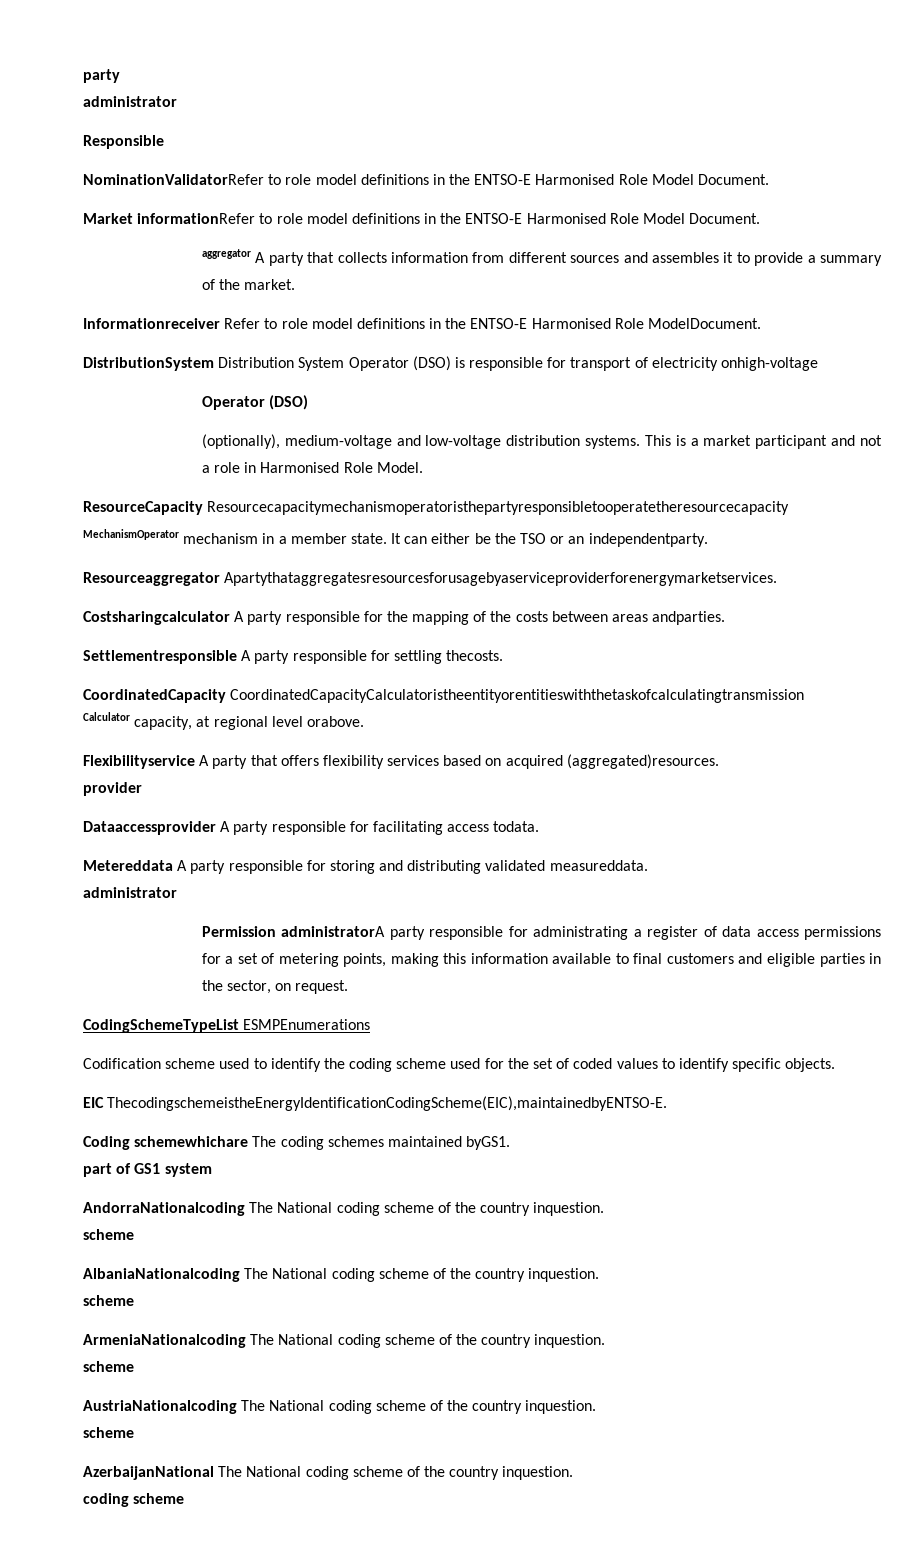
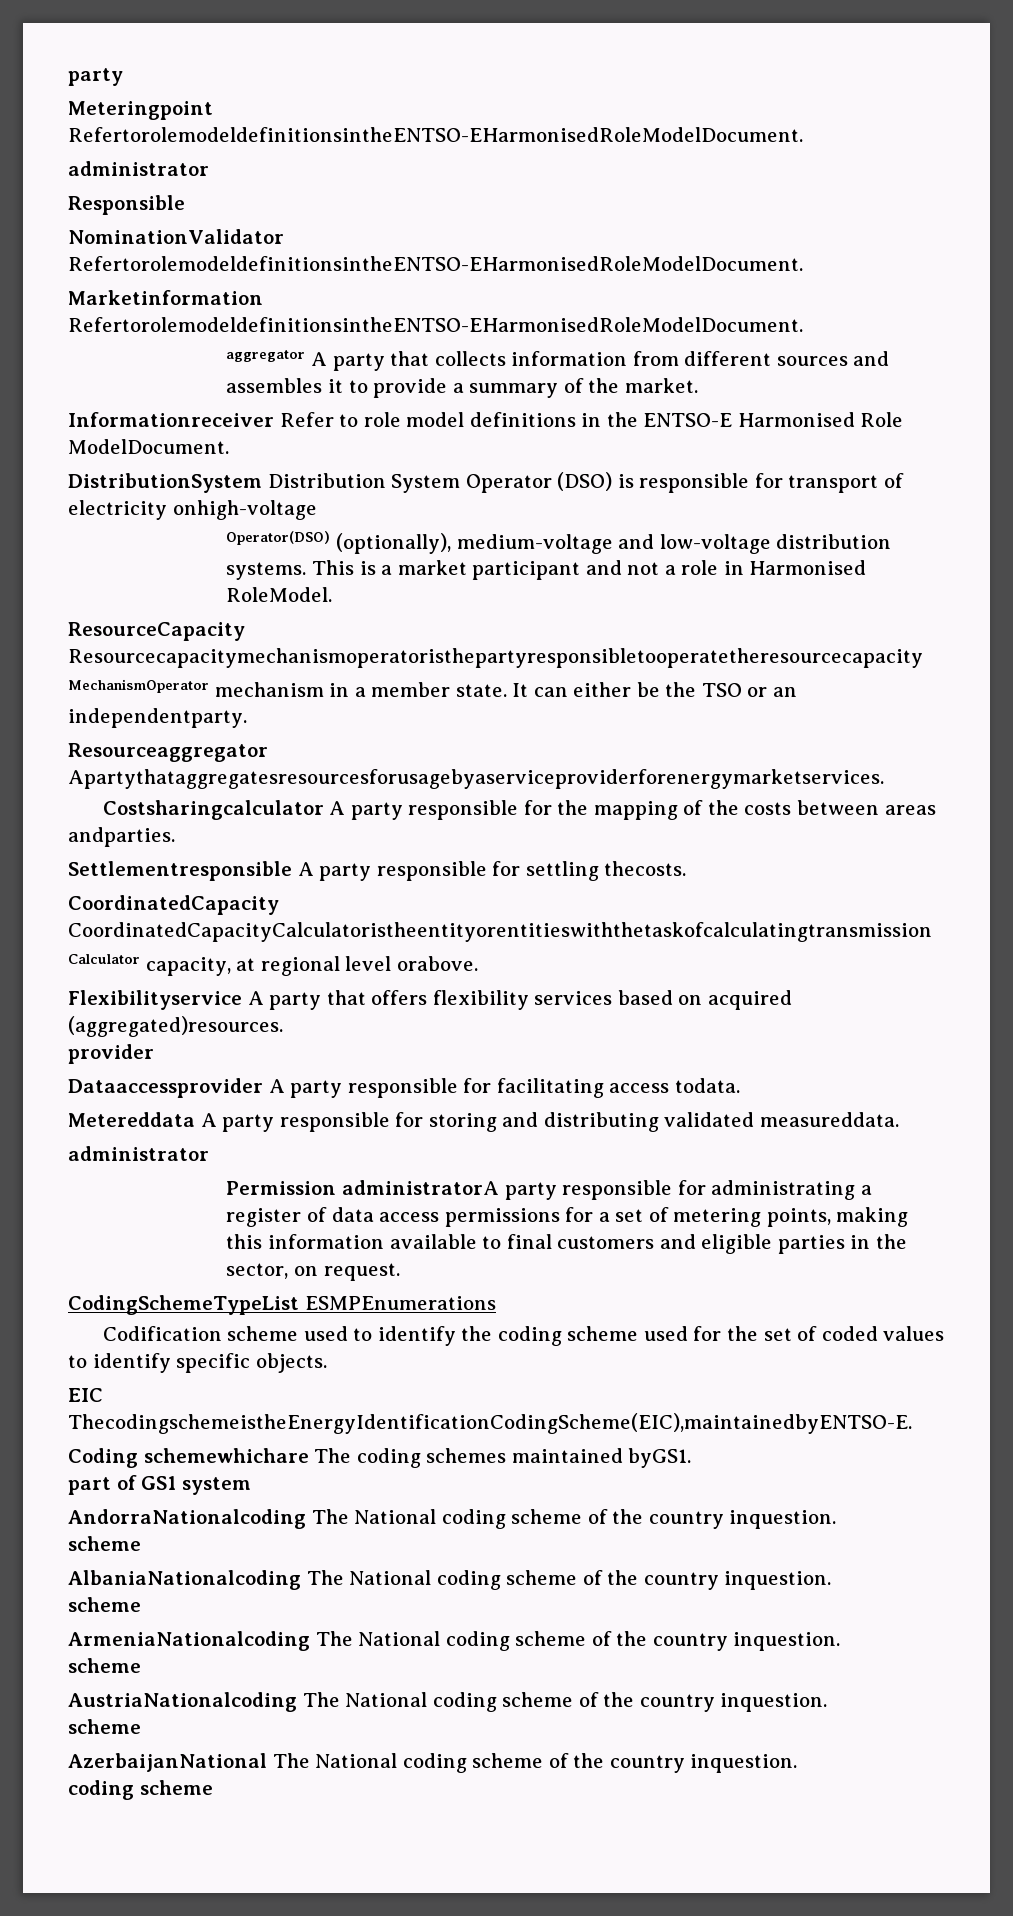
[83,69,120,83] party -> [68,68,123,86] [68,101,213,120] [68,127,803,142] party // Meteringpoint RefertorolemodeldefinitionsintheENTSO-EHarmonisedRoleModelDocument.
[83,174,770,185] [83,213,761,224] NominationValidatorRefer to role model definitions in the ENTSO-E Harmonised Role Model Document. // Market informationRefer to role model definitions in the ENTSO-E Harmonised Role Model Document. -> [68,229,284,244] [68,256,803,271] [68,290,263,305] [68,317,803,332] NominationValidator RefertorolemodeldefinitionsintheENTSO-EHarmonisedRoleModelDocument. // Marketinformation RefertorolemodeldefinitionsintheENTSO-EHarmonisedRoleModelDocument.
[201,395,309,410] Operator (DSO) // -> [226,531,331,545] Operator(DSO)
[343,462,423,473] Role Model. -> [226,587,333,602] RoleModel.

